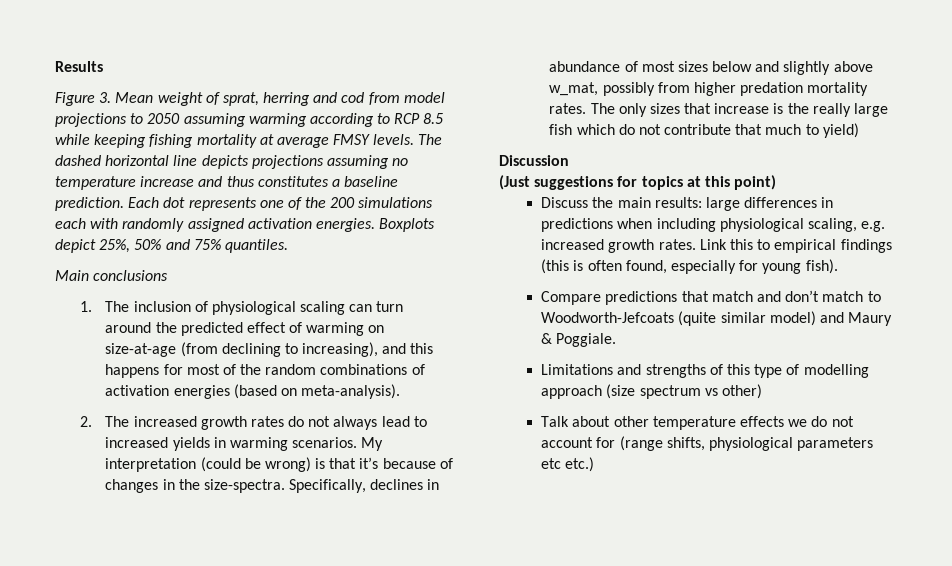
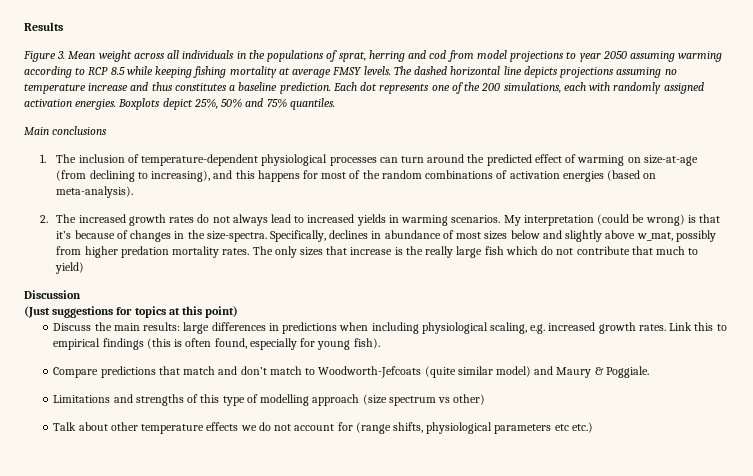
(203, 99) none -> [133,50,325,62] across all individuals in the populations
(144, 118) none -> [579,53,601,62] year
[358,197,434,208] simulations -> [503,82,561,93] simulations,
[211,301,346,315] physiological scaling -> [141,154,377,166] temperature-dependent physiological processes

